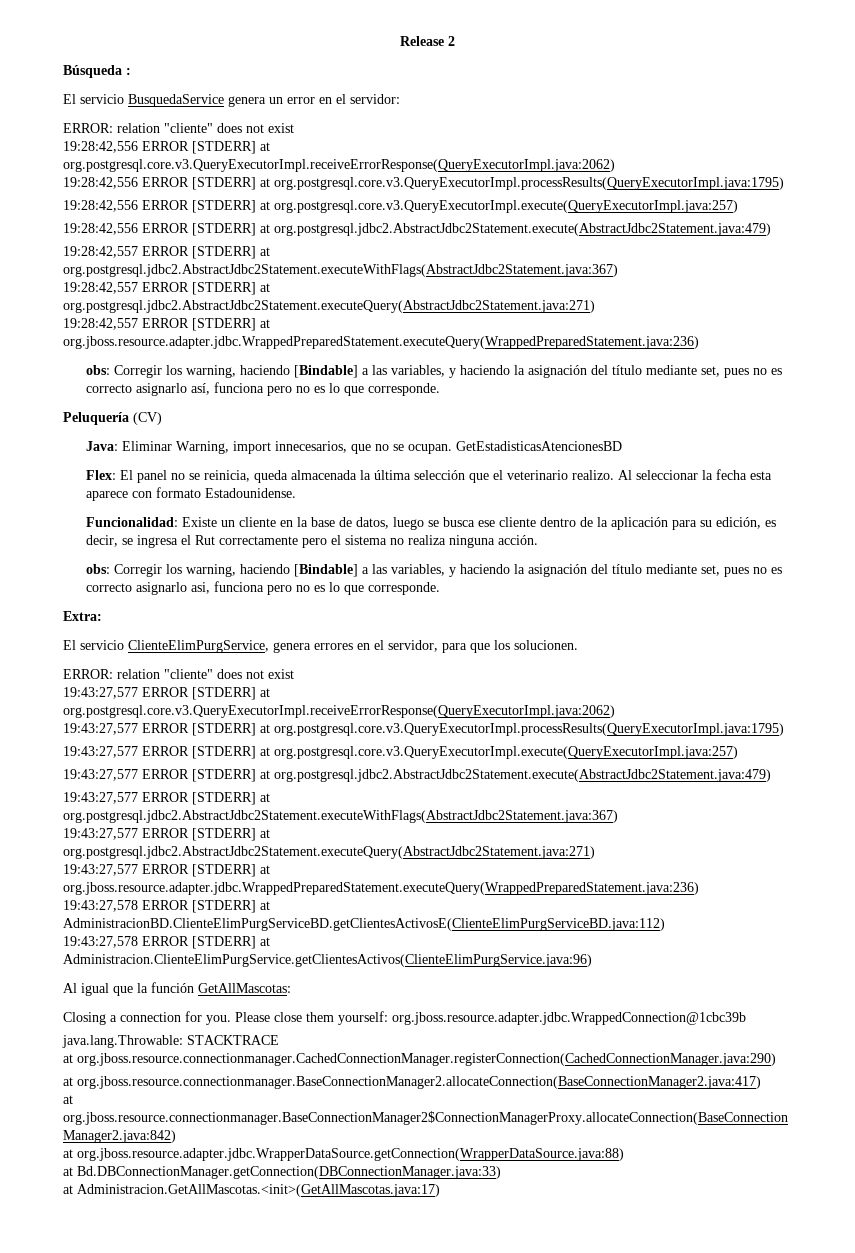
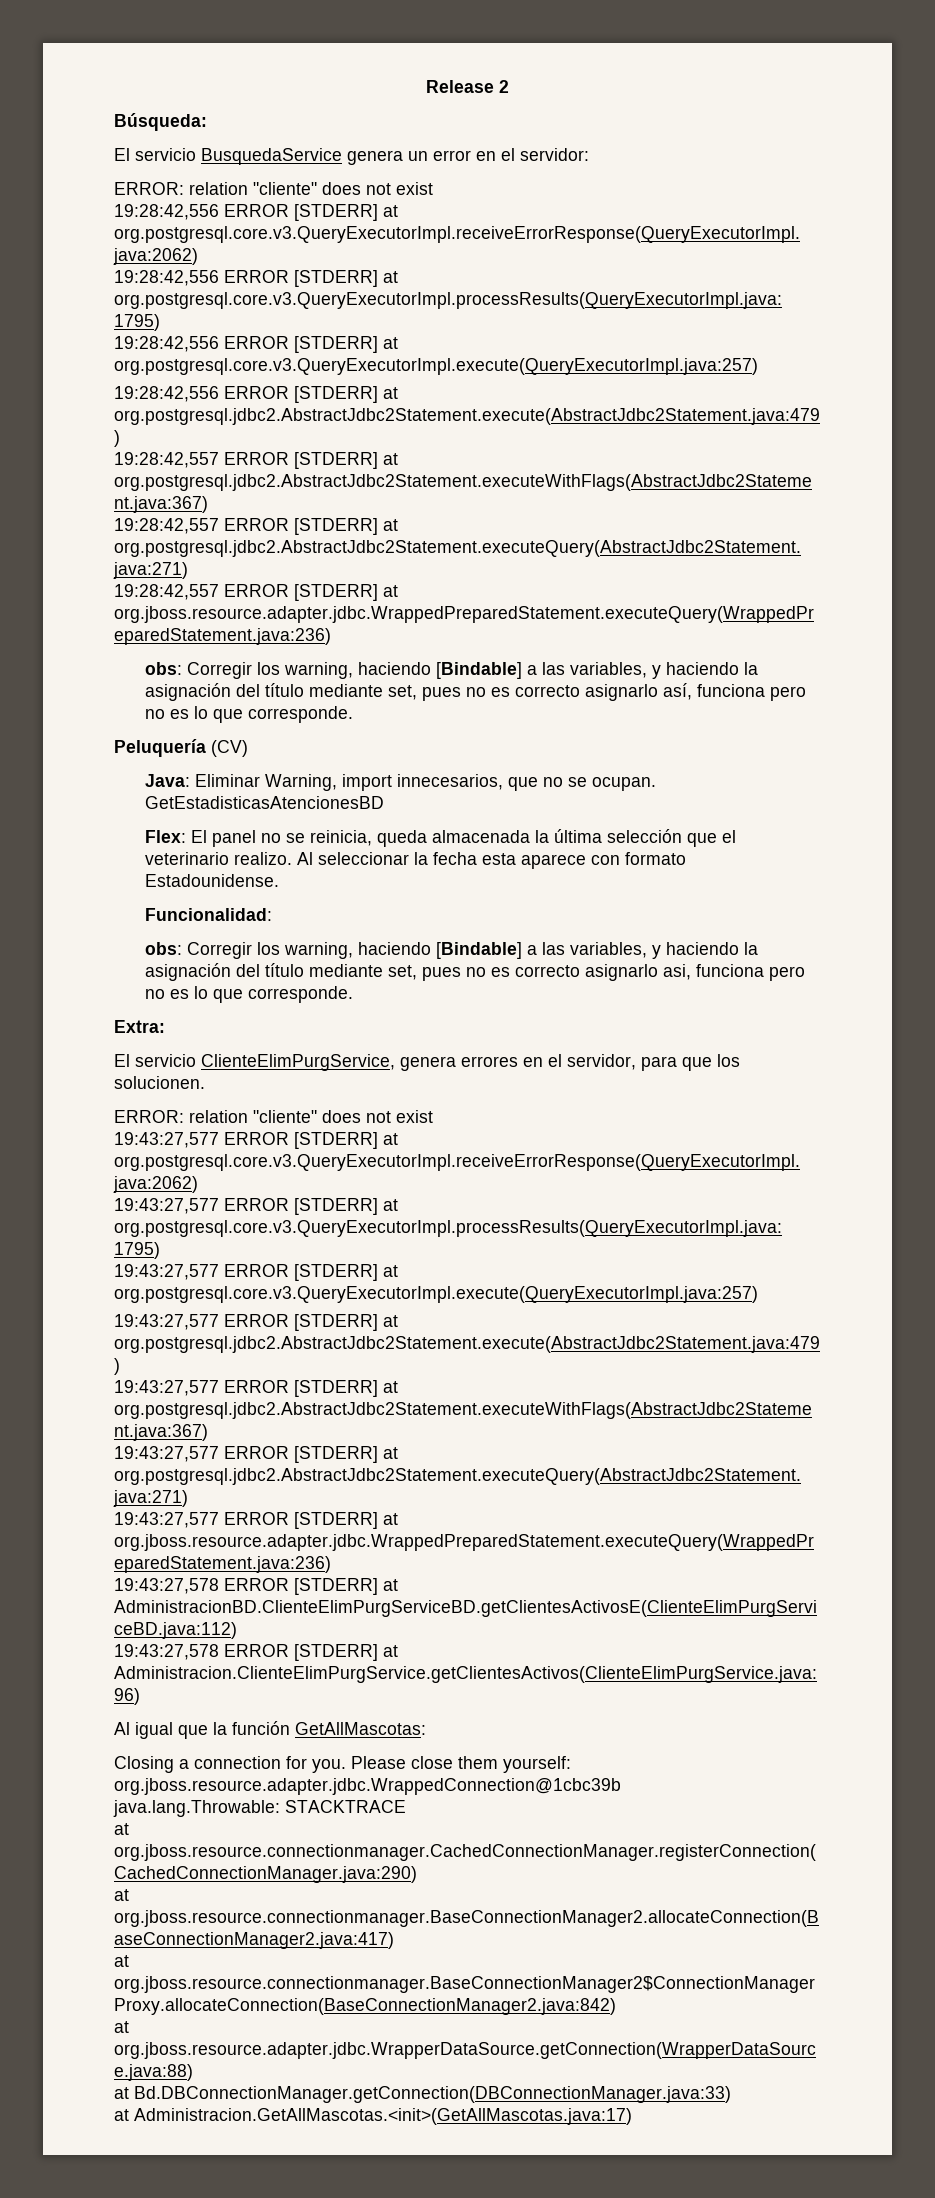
[63,65,131,78] Búsqueda : -> [114,113,207,131] Búsqueda:
[181,517,776,530] [85,535,538,548] Existe un cliente en la base de datos, luego se busca ese cliente dentro de la aplicación para su edición, es decir, se ingresa el Rut correctamente pero el sistema no realiza ninguna acción. -> (272, 914) none

